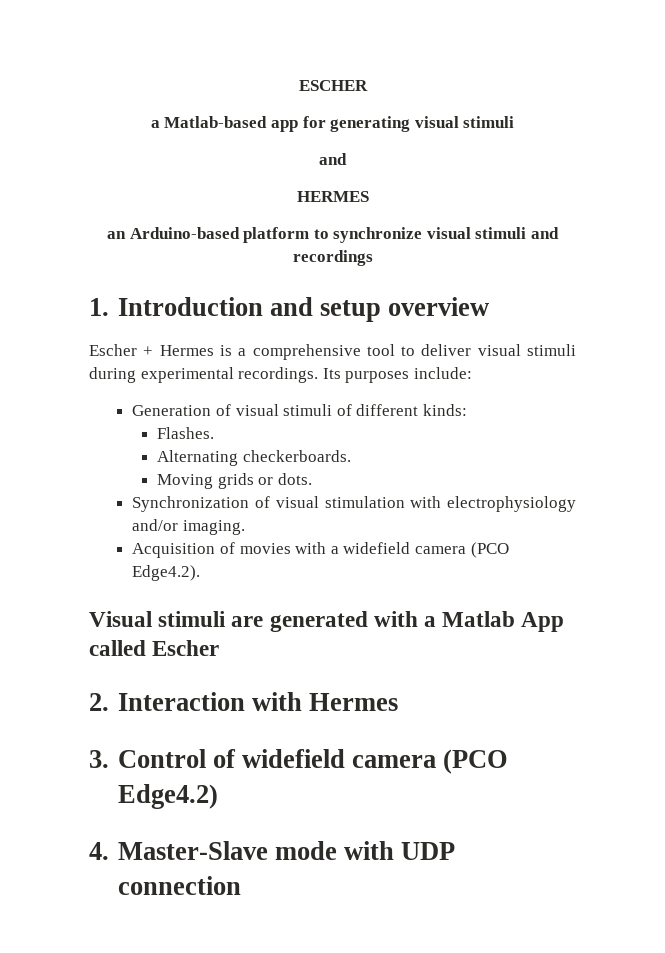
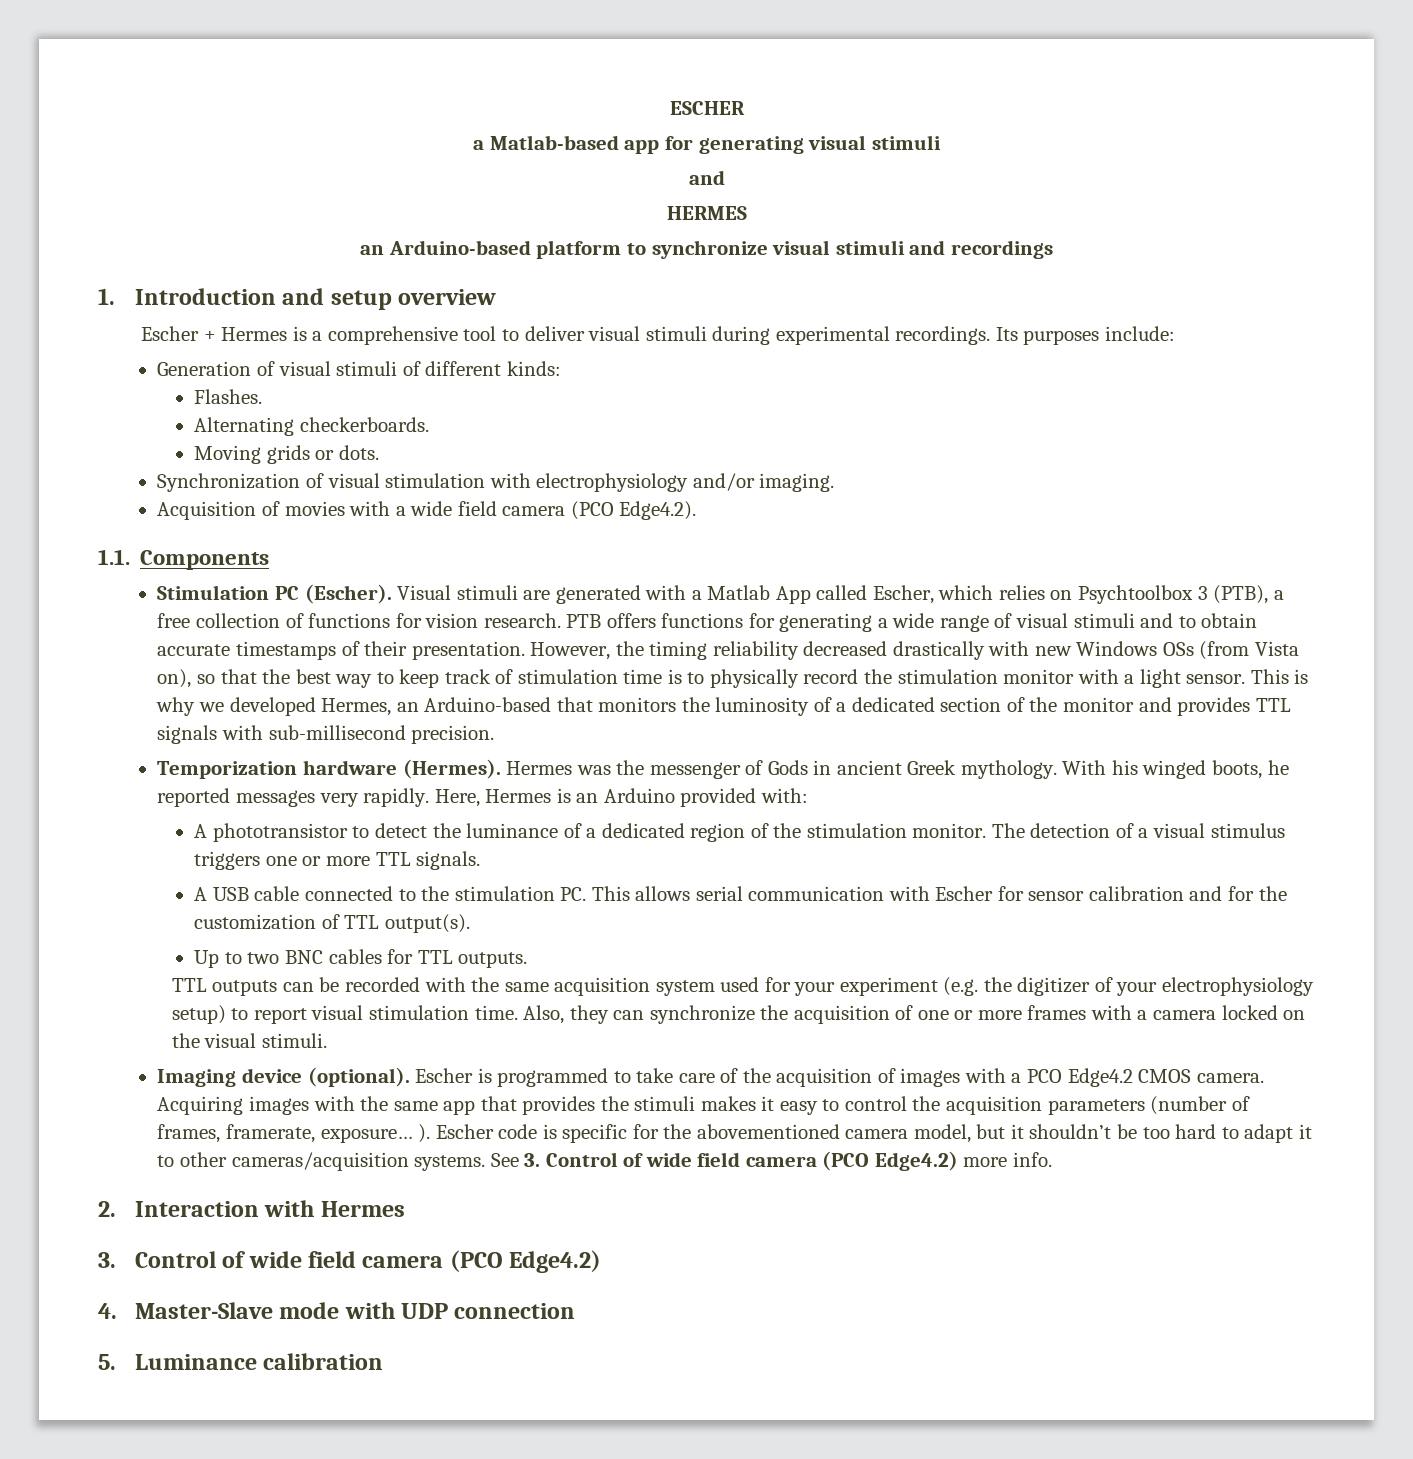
[343,542,411,554] widefield -> [410,501,497,516] wide field
(201, 573) none -> [98,549,270,570] [157,584,392,604] 1.1. Components // Stimulation PC (Escher).
[152,640,220,656] Escher -> [872,585,1284,604] [157,613,1258,632] [157,641,1300,660] [157,669,1309,688] [156,697,1291,716] [157,725,495,744] [157,759,1289,779] [157,788,808,807] [194,823,1285,842] [194,851,481,870] [194,886,1287,901] [194,914,470,933] [194,949,528,968] [171,977,1314,996] [171,1005,1306,1024] [171,1033,327,1048] [157,1067,1264,1087] [157,1096,1250,1115] [157,1124,1312,1143] [157,1151,1052,1171] Escher, which relies on Psychtoolbox 3 (PTB), a free collection of functions for vision research. PTB offers functions for generating a wide range of visual stimuli and to obtain accurate timestamps of their presentation. However, the timing reliability decreased drastically with new Windows OSs (from Vista on), so that the best way to keep track of stimulation time is to physically record the stimulation monitor with a light sensor. This is why we developed Hermes, an Arduino-based that monitors the luminosity of a dedicated section of the monitor and provides TTL signals with sub-millisecond precision. // Temporization hardware (Hermes). Hermes was the messenger of Gods in ancient Greek mythology. With his winged boots, he reported messages very rapidly. Here, Hermes is an Arduino provided with: // A phototransistor to detect the luminance of a dedicated region of the stimulation monitor. The detection of a visual stimulus triggers one or more TTL signals. // A USB cable connected to the stimulation PC. This allows serial communication with Escher for sensor calibration and for the customization of TTL output(s). // Up to two BNC cables for TTL outputs. // TTL outputs can be recorded with the same acquisition system used for your experiment (e.g. the digitizer of your electrophysiology setup) to report visual stimulation time. Also, they can synchronize the acquisition of one or more frames with a camera locked on the visual stimuli. // Imaging device (optional). Escher is programmed to take care of the acquisition of images with a PCO Edge4.2 CMOS camera. Acquiring images with the same app that provides the stimuli makes it easy to control the acquisition parameters (number of frames, framerate, exposure… ). Escher code is specific for the abovementioned camera model, but it shouldn’t be too hard to adapt it to other cameras/acquisition systems. See 3. Control of wide field camera (PCO Edge4.2) more info.
[241,749,345,768] widefield -> [248,1251,356,1268] wide field
(241, 885) none -> [98,1353,384,1370] // 5. Luminance calibration

